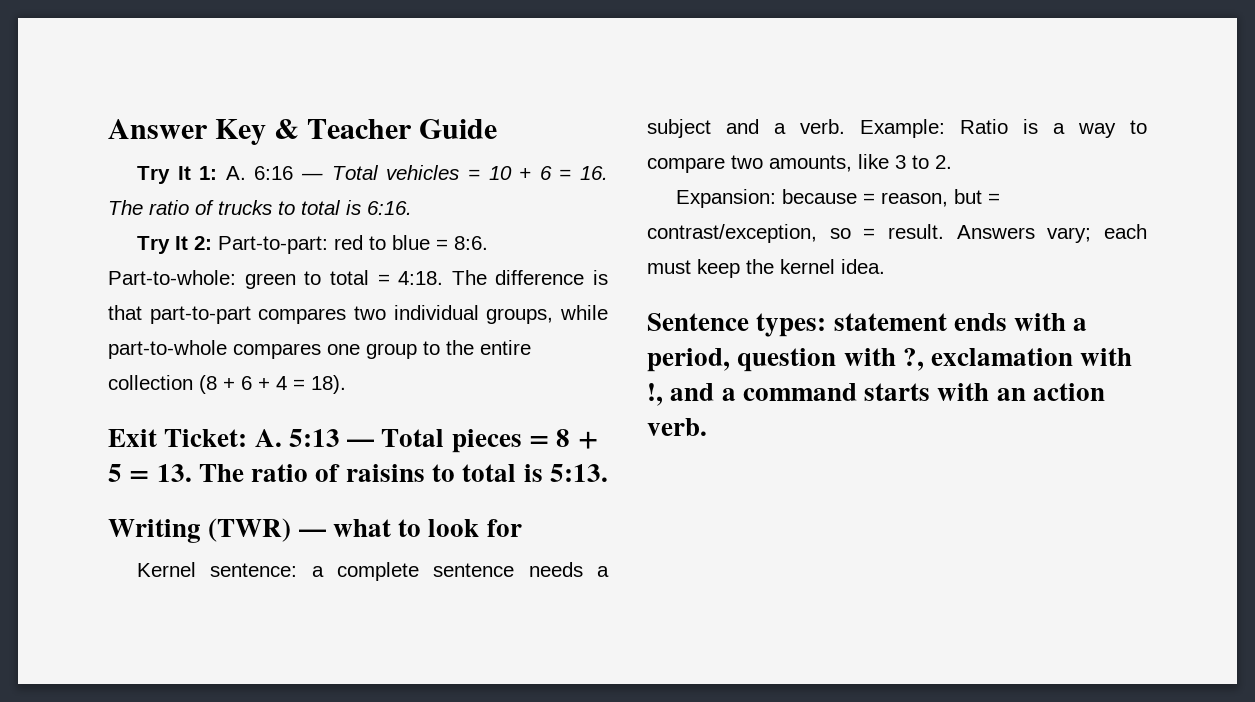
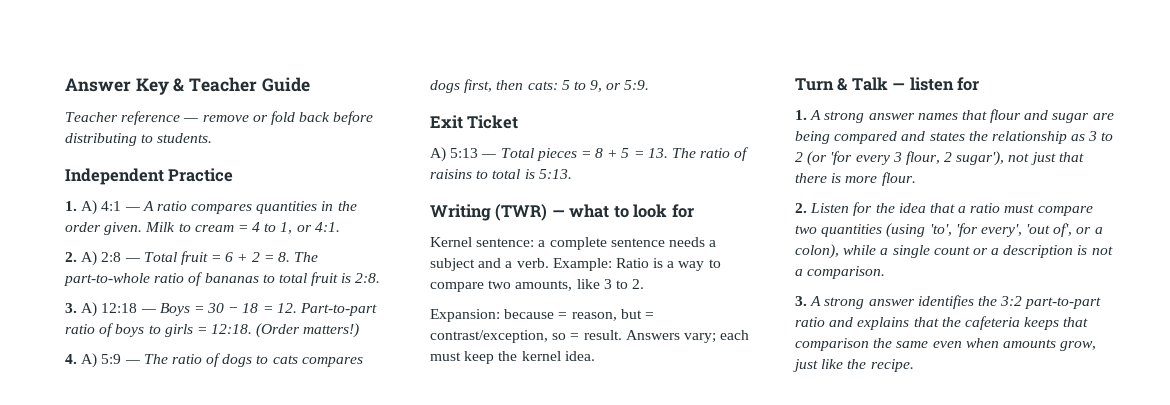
[136,165,608,184] [108,200,412,215] [136,235,488,254] [108,270,608,289] [108,305,608,324] [108,340,531,359] [108,375,346,394] Try It 1: A. 6:16 — Total vehicles = 10 + 6 = 16. The ratio of trucks to total is 6:16. // Try It 2: Part-to-part: red to blue = 8:6. Part-to-whole: green to total = 4:18. The difference is that part-to-part compares two individual groups, while part-to-whole compares one group to the entire collection (8 + 6 + 4 = 18). -> [65,111,374,125] [65,133,213,146] [65,168,234,185] [65,200,357,215] [65,222,340,235] [65,251,319,266] [64,272,381,286] [65,302,378,317] [65,323,360,338] [65,353,363,368] [430,79,650,93] Teacher reference — remove or fold back before distributing to students. // Independent Practice // 1. A) 4:1 — A ratio compares quantities in the order given. Milk to cream = 4 to 1, or 4:1. // 2. A) 2:8 — Total fruit = 6 + 2 = 8. The part-to-whole ratio of bananas to total fruit is 2:8. // 3. A) 12:18 — Boys = 30 − 18 = 12. Part-to-part ratio of boys to girls = 12:18. (Order matters!) // 4. A) 5:9 — The ratio of dogs to cats compares dogs first, then cats: 5 to 9, or 5:9.
[164,429,282,447] Ticket: A. -> [467,115,519,129] [430,147,446,162] Ticket // A)
[647,313,1088,337] [647,348,1133,372] [647,383,1106,406] [647,418,707,436] Sentence types: statement ends with a period, question with ?, exclamation with !, and a command starts with an action verb. -> [795,77,980,91] [795,109,1114,123] [795,131,1114,144] [795,151,1084,166] [795,172,916,186] [795,202,1093,216] [795,223,1103,238] [795,244,1113,259] [795,266,886,279] [795,295,1102,309] [795,316,1089,330] [795,338,1097,351] [793,359,914,372] Turn & Talk — listen for // 1. A strong answer names that flour and sugar are being compared and states the relationship as 3 to 2 (or 'for every 3 flour, 2 sugar'), not just that there is more flour. // 2. Listen for the idea that a ratio must compare two quantities (using 'to', 'for every', 'out of', or a colon), while a single count or a description is not a comparison. // 3. A strong answer identifies the 3:2 part-to-part ratio and explains that the cafeteria keeps that comparison the same even when amounts grow, just like the recipe.

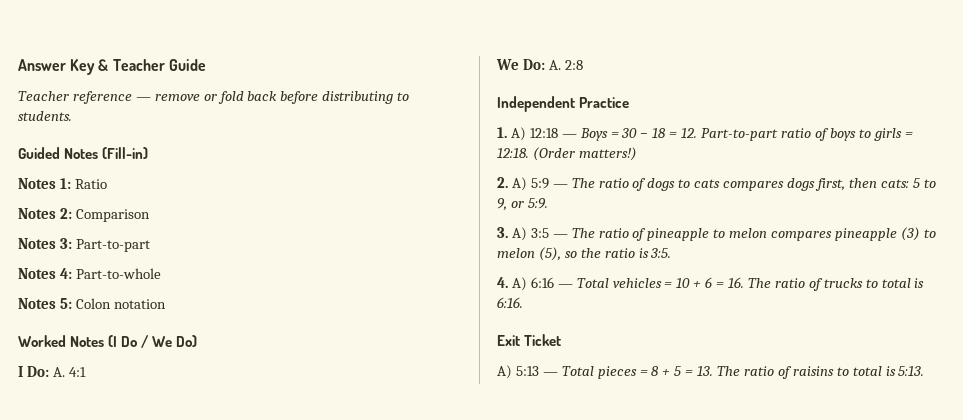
[65,168,234,185] [65,200,357,215] [65,222,340,235] [65,251,319,266] [64,272,381,286] [65,303,77,313] Independent Practice // 1. A) 4:1 — A ratio compares quantities in the order given. Milk to cream = 4 to 1, or 4:1. // 2. A) 2:8 — Total fruit = 6 + 2 = 8. The part-to-whole ratio of bananas to total fruit is 2:8. // 3. -> [18,147,149,159] [18,178,107,189] [18,208,150,222] [18,238,150,252] [18,268,161,279] [18,298,166,309] [18,335,198,348] [18,366,86,377] [496,59,583,70] [497,96,630,112] [497,127,507,138] Guided Notes (Fill-in) // Notes 1: Ratio // Notes 2: Comparison // Notes 3: Part-to-part // Notes 4: Part-to-whole // Notes 5: Colon notation // Worked Notes (I Do / We Do) // I Do: A. 4:1 // We Do: A. 2:8 // Independent Practice // 1.
[65,354,77,364] 4. -> [497,177,508,188] 2.
(650, 85) none -> [497,227,936,241] [497,247,672,261] [497,277,925,291] [497,297,523,308] // 3. A) 3:5 — The ratio of pineapple to melon compares pineapple (3) to melon (5), so the ratio is 3:5. // 4. A) 6:16 — Total vehicles = 10 + 6 = 16. The ratio of trucks to total is 6:16.
[430,204,694,221] [430,237,717,250] [430,258,721,271] [430,279,645,292] [430,309,654,322] [430,330,750,343] [430,351,595,364] [795,77,980,91] [795,109,1114,123] [795,131,1114,144] [795,151,1084,166] [795,172,916,186] [795,202,1093,216] [795,223,1103,238] [795,244,1113,259] [795,266,886,279] [795,295,1102,309] [795,316,1089,330] [795,338,1097,351] [793,359,914,372] // Writing (TWR) — what to look for // Kernel sentence: a complete sentence needs a subject and a verb. Example: Ratio is a way to compare two amounts, like 3 to 2. // Expansion: because = reason, but = contrast/exception, so = result. Answers vary; each must keep the kernel idea. // Turn & Talk — listen for // 1. A strong answer names that flour and sugar are being compared and states the relationship as 3 to 2 (or 'for every 3 flour, 2 sugar'), not just that there is more flour. // 2. Listen for the idea that a ratio must compare two quantities (using 'to', 'for every', 'out of', or a colon), while a single count or a description is not a comparison. // 3. A strong answer identifies the 3:2 part-to-part ratio and explains that the cafeteria keeps that comparison the same even when amounts grow, just like the recipe. -> (925, 371) none

